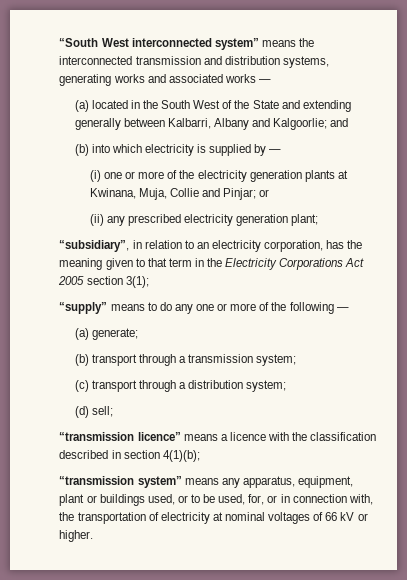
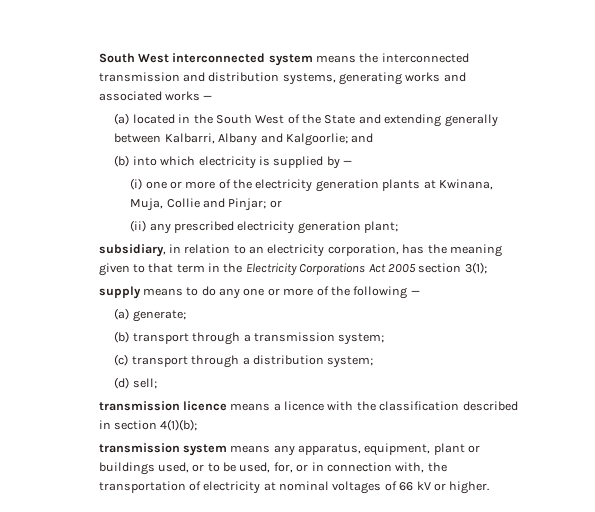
[59,38,99,47] “South -> [98,53,135,63] South
[214,38,259,50] system” -> [268,54,313,66] system
[59,240,130,252] “subsidiary”, -> [98,244,166,257] subsidiary,
[59,302,108,314] “supply” -> [98,286,141,299] supply
[59,432,181,441] “transmission licence” -> [98,401,227,411] transmission licence
[59,476,182,488] “transmission system” -> [98,443,227,456] transmission system

